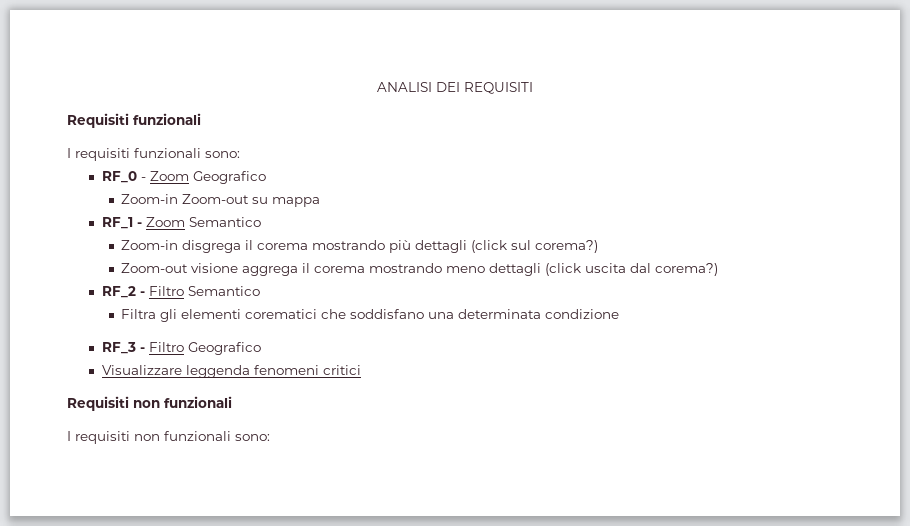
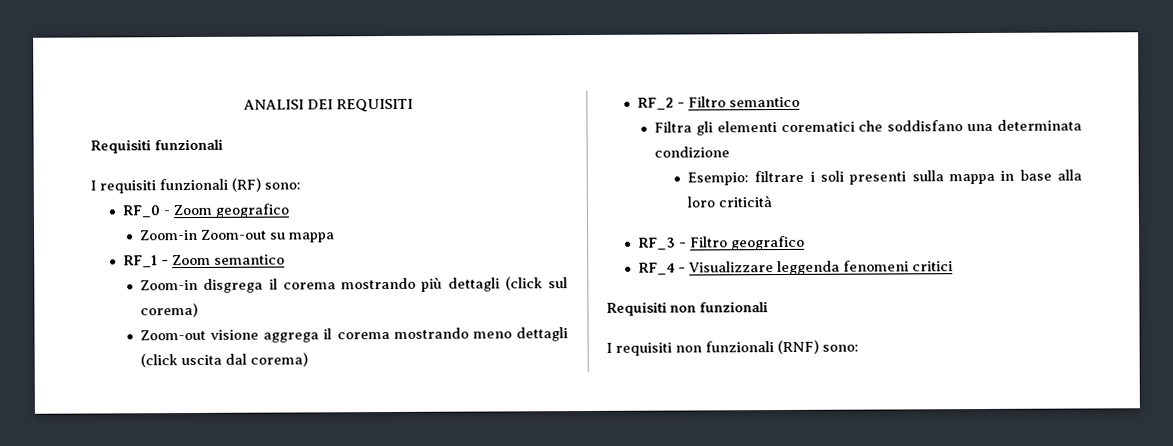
(201, 153) none -> [231,177,261,192] (RF)
[192,171,266,184] Geografico -> [215,203,290,218] geografico
[188,217,261,227] Semantico -> [214,254,286,265] semantico
[535,240,599,253] corema?) -> [140,302,199,318] corema)
[655,263,719,276] corema?) -> [250,352,309,367] corema)
[187,286,260,296] Semantico -> [729,96,801,108] semantico
(620, 314) none -> [687,169,1082,186] [687,195,773,208] // Esempio: filtrare i soli presenti sulla mappa in base alla loro criticità
[187,342,261,355] Geografico // -> [731,235,806,251] [638,262,687,275] geografico // RF_4 -
(231, 436) none -> [777,339,819,355] (RNF)

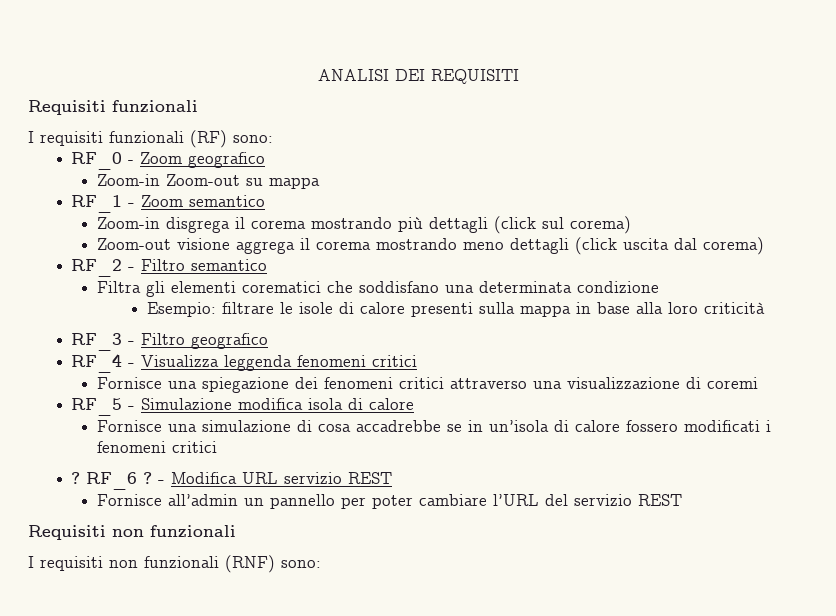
[809,170,845,182] i soli -> [280,302,406,314] le isole di calore
[688,261,775,273] Visualizzare -> [141,355,220,367] Visualizza
(954, 266) none -> [96,377,758,393] [71,398,415,416] [96,420,771,432] [96,441,217,453] [71,472,393,490] [96,494,682,509] // Fornisce una spiegazione dei fenomeni critici attraverso una visualizzazione di coremi // RF_5 - Simulazione modifica isola di calore // Fornisce una simulazione di cosa accadrebbe se in un’isola di calore fossero modificati i fenomeni critici // ? RF_6 ? - Modifica URL servizio REST // Fornisce all’admin un pannello per poter cambiare l’URL del servizio REST

